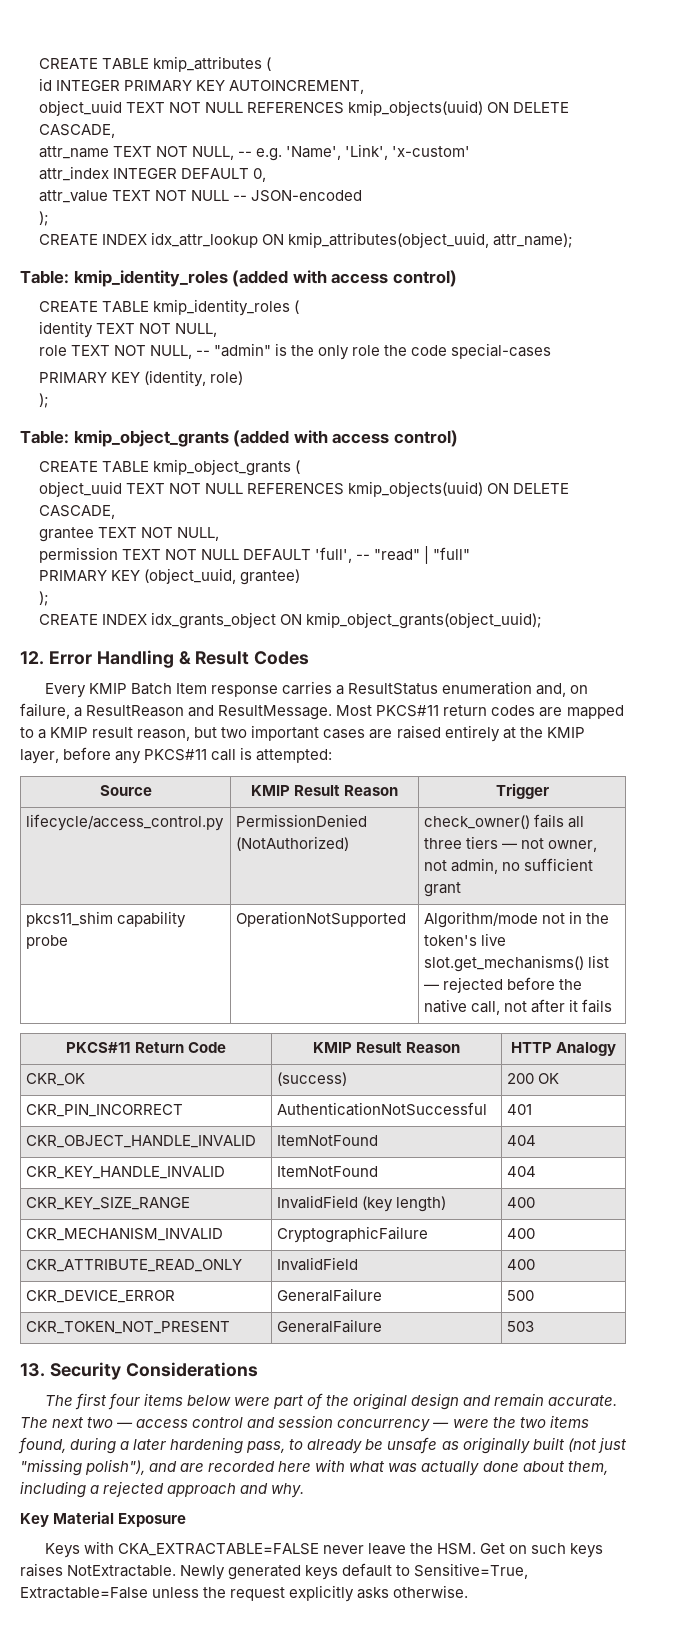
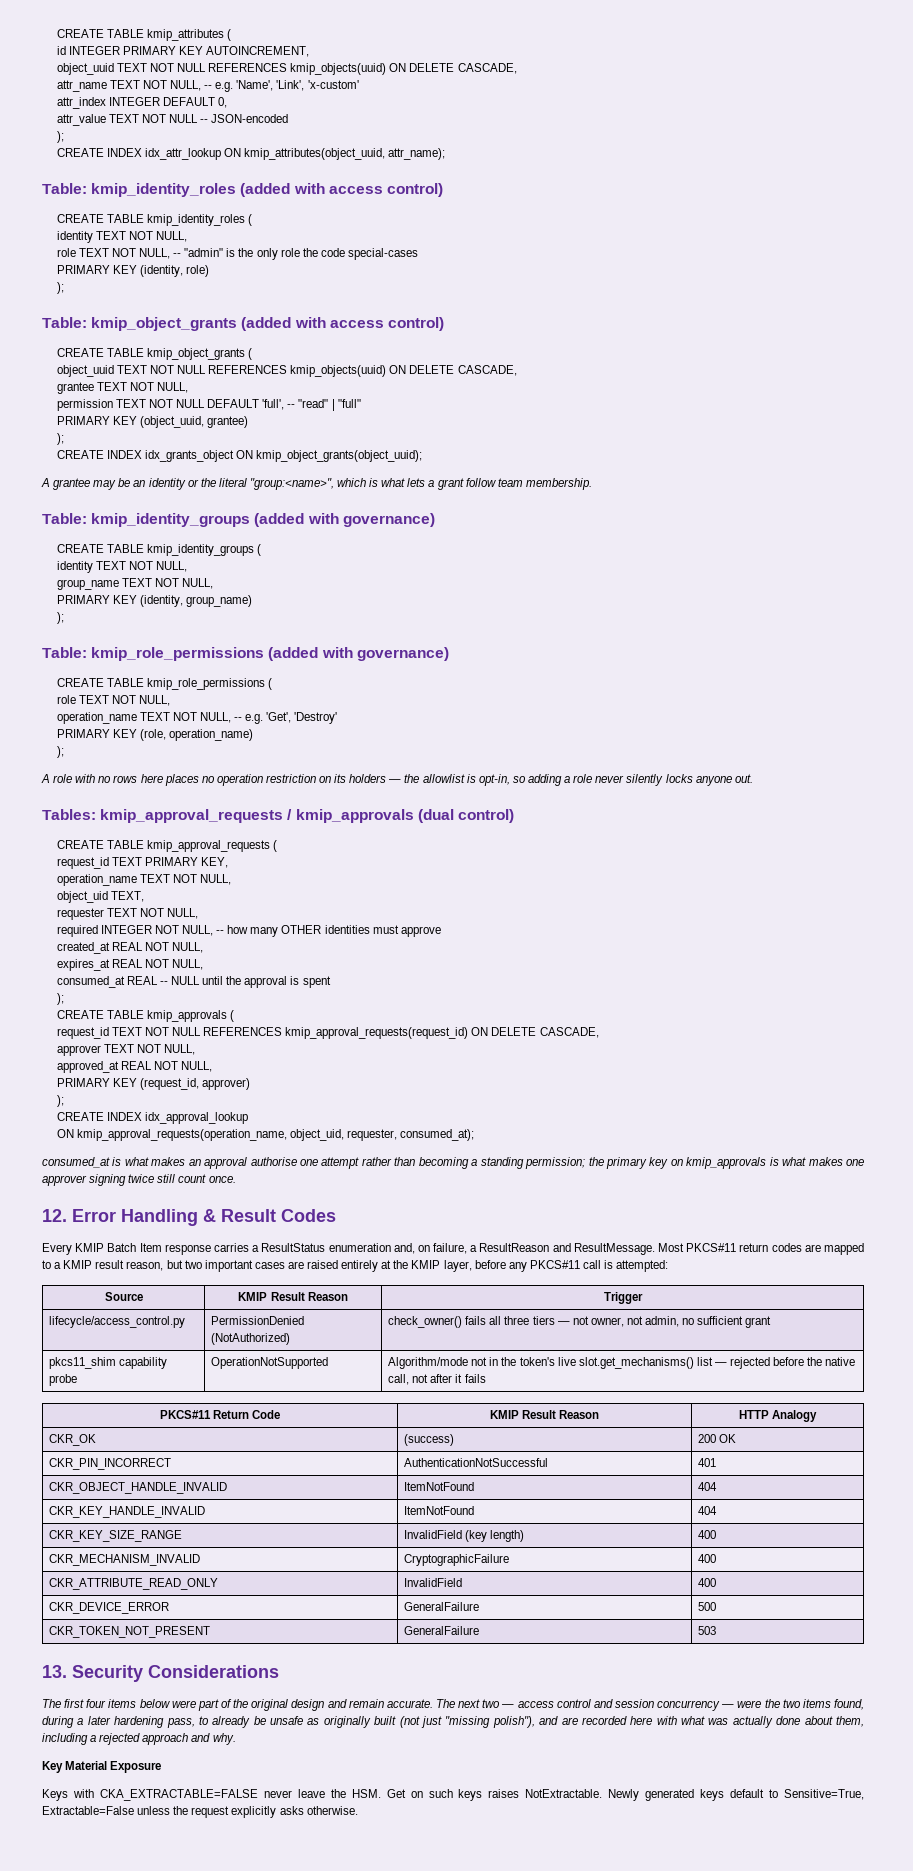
(542, 620) none -> [41,478,592,490] [42,513,435,527] [56,544,262,556] [56,561,188,573] [56,578,214,590] [56,595,253,607] [56,612,64,624] [42,647,449,661] [56,678,273,690] [56,695,171,706] [56,712,338,724] [56,729,254,741] [56,746,64,758] [41,774,753,786] [42,809,514,823] [56,840,278,852] [56,857,229,869] [56,874,232,886] [56,891,144,903] [56,908,199,920] [56,925,441,937] [56,942,204,954] [56,959,204,971] [56,976,331,988] [56,993,64,1005] [56,1010,235,1022] [56,1027,599,1039] [56,1044,196,1056] [56,1061,213,1073] [56,1078,251,1090] [56,1095,64,1107] [56,1112,248,1124] [56,1129,475,1141] [42,1157,864,1169] [42,1174,236,1186] // A grantee may be an identity or the literal "group:<name>", which is what lets a grant follow team membership. // Table: kmip_identity_groups (added with governance) // CREATE TABLE kmip_identity_groups ( // identity TEXT NOT NULL, // group_name TEXT NOT NULL, // PRIMARY KEY (identity, group_name) // ); // Table: kmip_role_permissions (added with governance) // CREATE TABLE kmip_role_permissions ( // role TEXT NOT NULL, // operation_name TEXT NOT NULL, -- e.g. 'Get', 'Destroy' // PRIMARY KEY (role, operation_name) // ); // A role with no rows here places no operation restriction on its holders — the allowlist is opt-in, so adding a role never silently locks anyone out. // Tables: kmip_approval_requests / kmip_approvals (dual control) // CREATE TABLE kmip_approval_requests ( // request_id TEXT PRIMARY KEY, // operation_name TEXT NOT NULL, // object_uid TEXT, // requester TEXT NOT NULL, // required INTEGER NOT NULL, -- how many OTHER identities must approve // created_at REAL NOT NULL, // expires_at REAL NOT NULL, // consumed_at REAL -- NULL until the approval is spent // ); // CREATE TABLE kmip_approvals ( // request_id TEXT NOT NULL REFERENCES kmip_approval_requests(request_id) ON DELETE CASCADE, // approver TEXT NOT NULL, // approved_at REAL NOT NULL, // PRIMARY KEY (request_id, approver) // ); // CREATE INDEX idx_approval_lookup // ON kmip_approval_requests(operation_name, object_uid, requester, consumed_at); // consumed_at is what makes an approval authorise one attempt rather than becoming a standing permission; the primary key on kmip_approvals is what makes one approver signing twice still count once.

